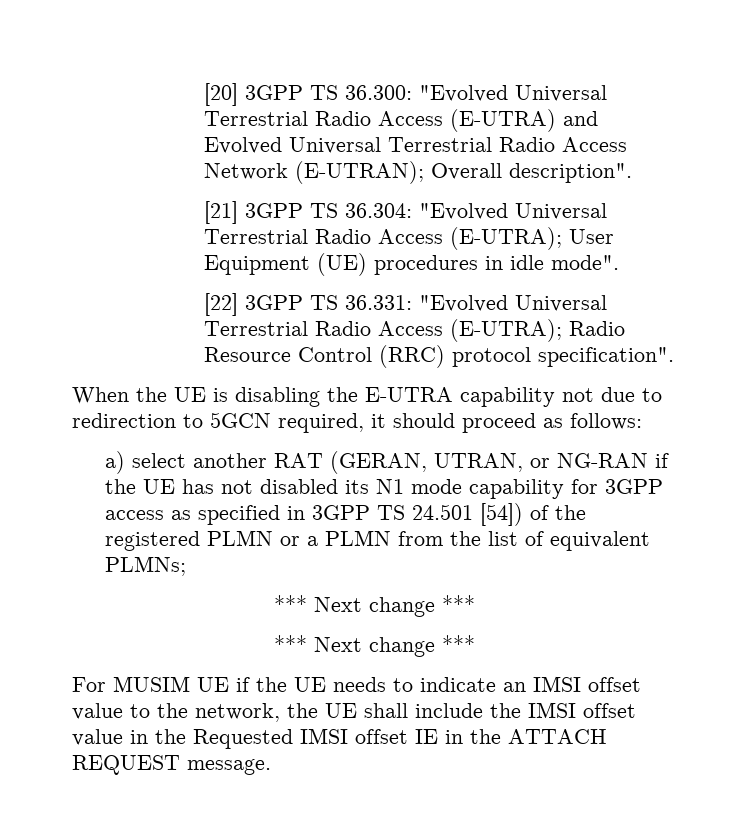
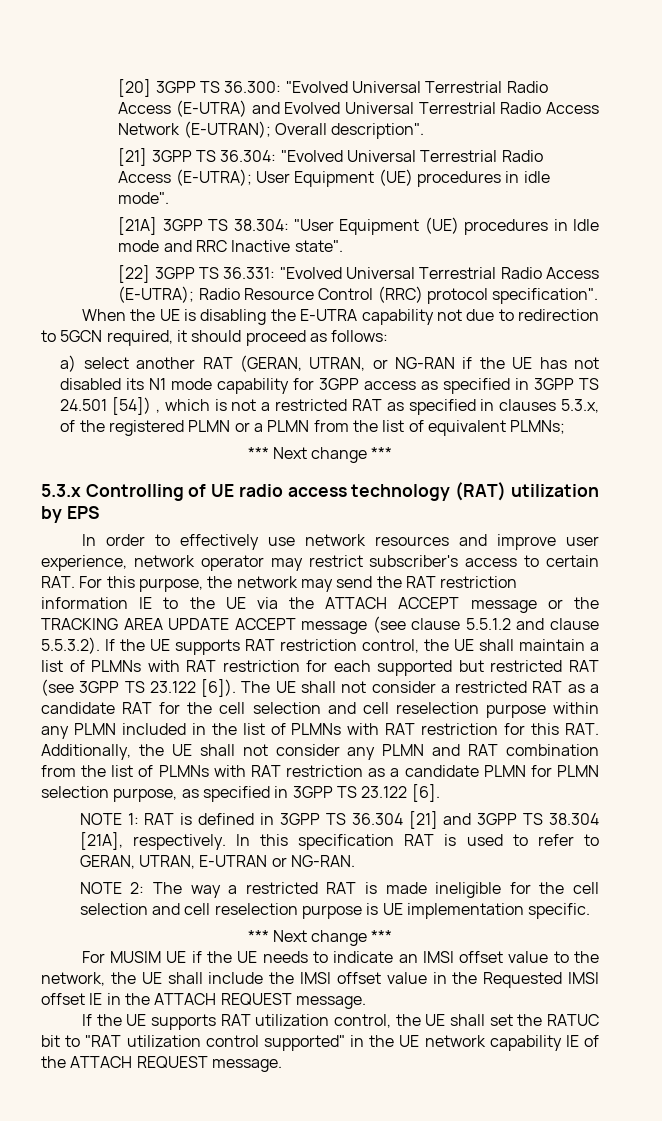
(620, 262) none -> [118,217,599,235] [118,240,343,252] // [21A] 3GPP TS 38.304: "User Equipment (UE) procedures in Idle mode and RRC Inactive state".
(524, 514) none -> [155,399,600,415] , which is not a restricted RAT as specified in clauses 5.3.x,
(475, 603) none -> [41,482,599,501] [41,506,100,523] [81,534,599,550] [41,555,599,571] [41,576,518,592] [41,597,599,613] [41,616,599,634] [41,637,599,655] [41,660,599,676] [41,679,599,697] [41,702,600,718] [41,723,599,739] [41,744,599,760] [41,765,599,777] [41,784,440,802] [79,811,600,829] [79,832,599,850] [79,855,355,869] [79,882,600,898] [79,903,591,919] // 5.3.x Controlling of UE radio access technology (RAT) utilization by EPS // In order to effectively use network resources and improve user experience, network operator may restrict subscriber's access to certain RAT. For this purpose, the network may send the RAT restriction information IE to the UE via the ATTACH ACCEPT message or the TRACKING AREA UPDATE ACCEPT message (see clause 5.5.1.2 and clause 5.5.3.2). If the UE supports RAT restriction control, the UE shall maintain a list of PLMNs with RAT restriction for each supported but restricted RAT (see 3GPP TS 23.122 [6]). The UE shall not consider a restricted RAT as a candidate RAT for the cell selection and cell reselection purpose within any PLMN included in the list of PLMNs with RAT restriction for this RAT. Additionally, the UE shall not consider any PLMN and RAT combination from the list of PLMNs with RAT restriction as a candidate PLMN for PLMN selection purpose, as specified in 3GPP TS 23.122 [6]. // NOTE 1: RAT is defined in 3GPP TS 36.304 [21] and 3GPP TS 38.304 [21A], respectively. In this specification RAT is used to refer to GERAN, UTRAN, E-UTRAN or NG-RAN. // NOTE 2: The way a restricted RAT is made ineligible for the cell selection and cell reselection purpose is UE implementation specific.
(271, 767) none -> [81,1014,599,1030] [41,1035,599,1051] [41,1056,282,1072] // If the UE supports RAT utilization control, the UE shall set the RATUC bit to "RAT utilization control supported" in the UE network capability IE of the ATTACH REQUEST message.

